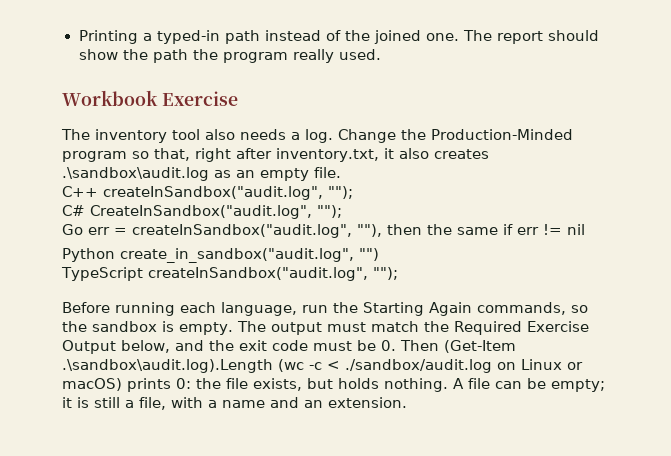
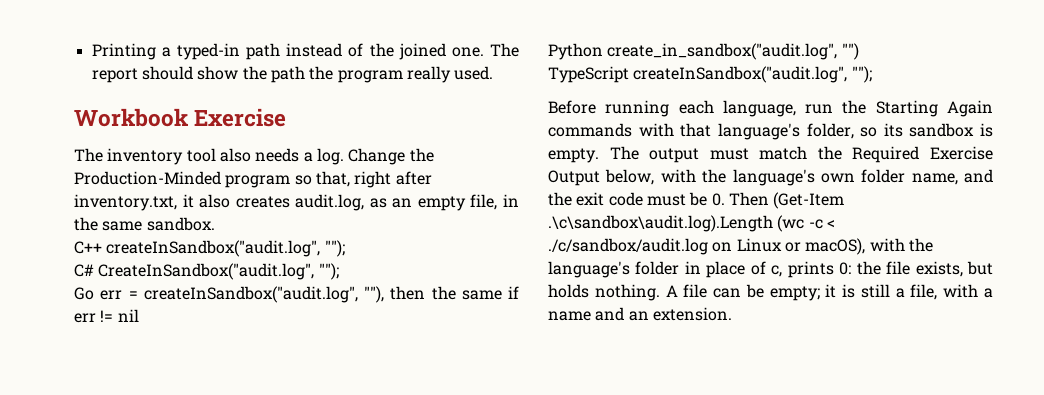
[62,167,209,181] .\sandbox\audit.log -> [295,194,365,211] audit.log,
[314,167,341,178] file. -> [470,194,519,210] [74,217,215,231] file, in the same sandbox.
[477,302,588,315] [62,321,87,332] commands, so the -> [548,123,903,140] commands with that language's folder, so its
(170, 346) none -> [660,169,958,186] with the language's own folder name,
[62,359,273,373] .\sandbox\audit.log).Length -> [548,215,773,232] .\c\sandbox\audit.log).Length
[345,359,492,373] ./sandbox/audit.log -> [548,238,708,255] ./c/sandbox/audit.log
[62,378,122,391] macOS) -> [805,238,933,255] [548,261,783,278] macOS), with the language's folder in place of c,

